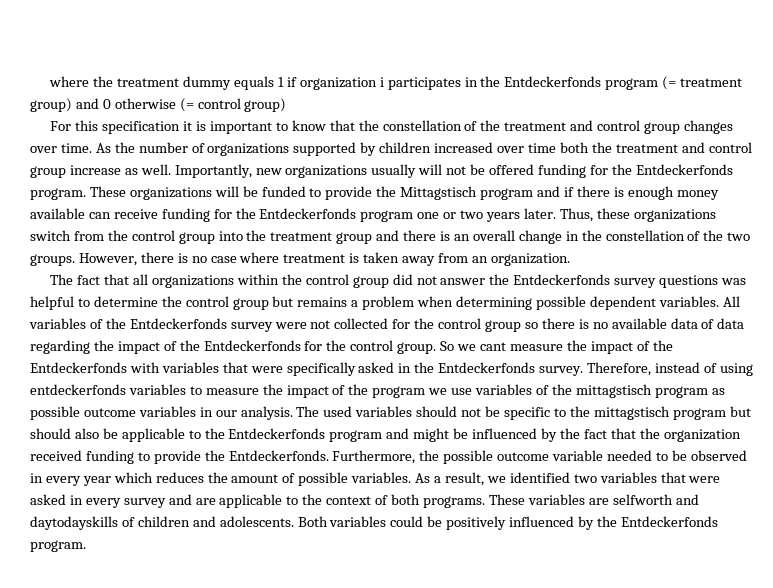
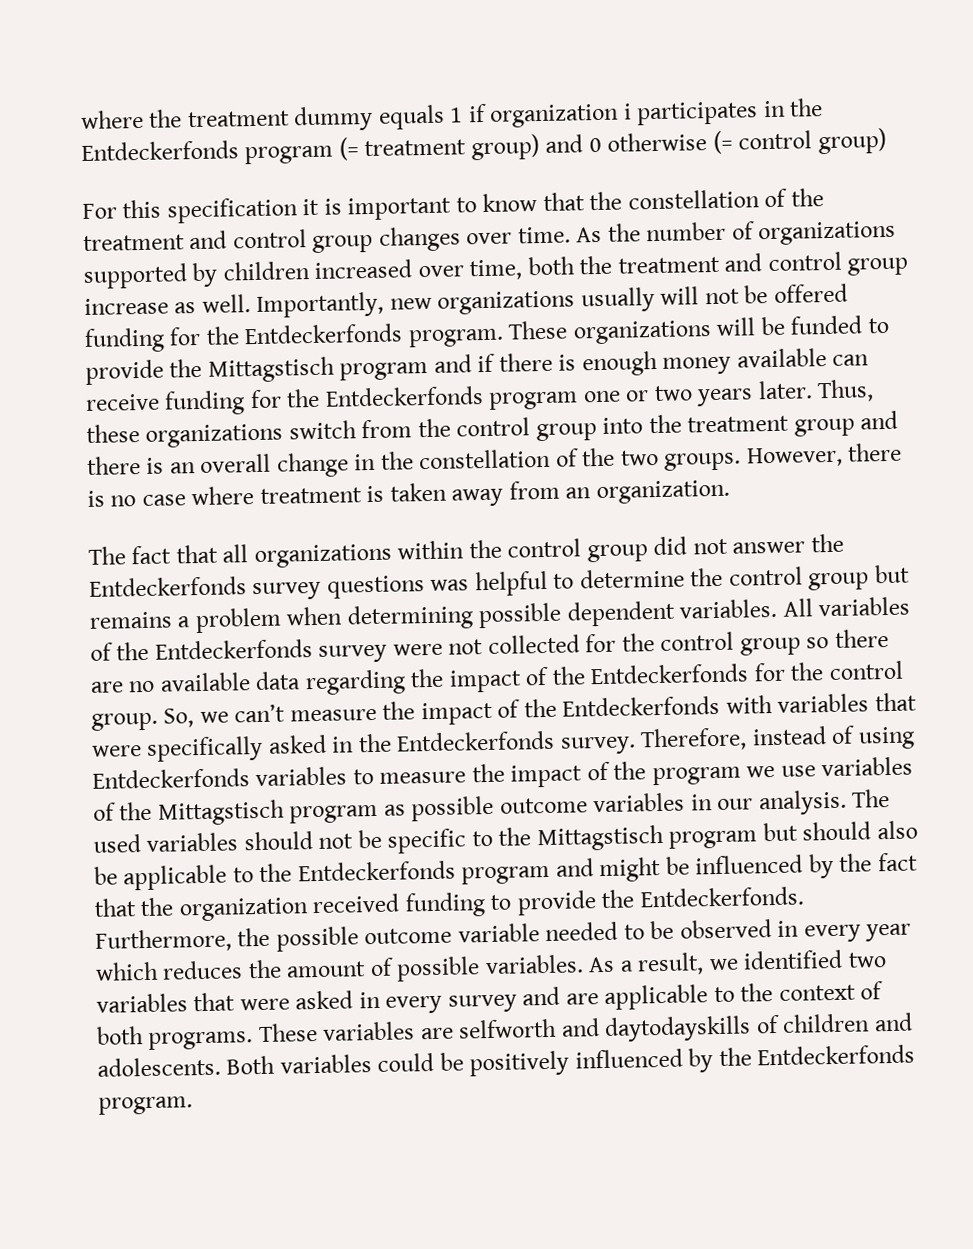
[527,143,556,153] time -> [469,259,523,281] time,
[578,319,589,329] is -> [90,681,124,693] are
[701,318,745,329] of data -> (302, 681) none
[440,341,506,351] So we cant -> [163,703,286,728] So, we can’t
[30,384,126,395] entdeckerfonds -> [92,768,250,789] Entdeckerfonds
[575,384,652,398] mittagstisch -> [157,799,285,826] Mittagstisch
[593,406,670,420] mittagstisch -> [536,824,664,852] Mittagstisch

